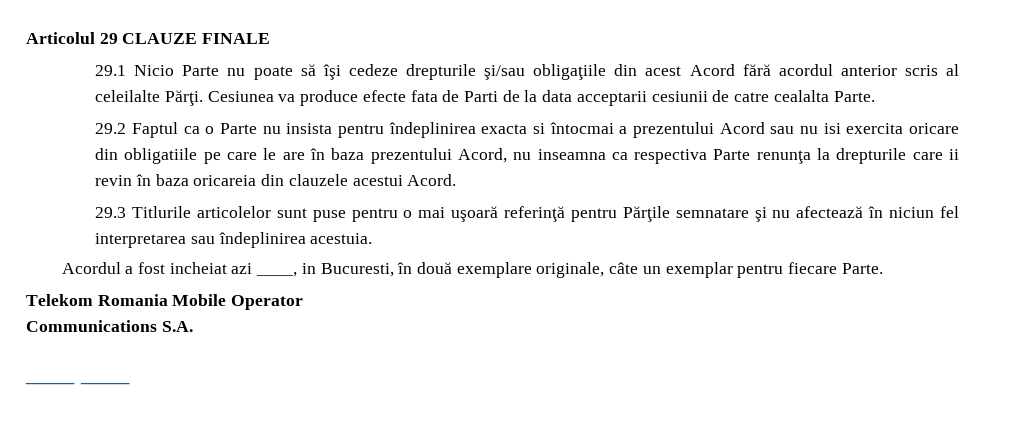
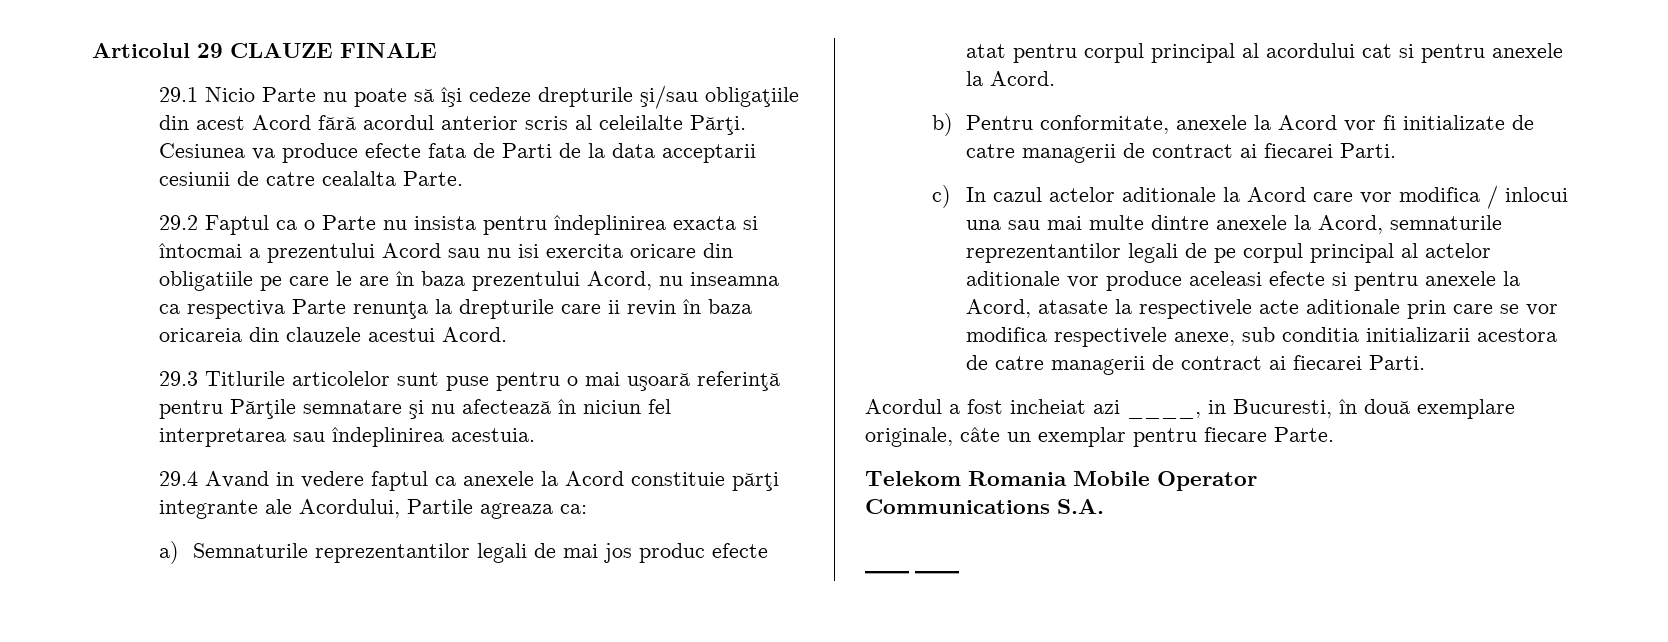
(373, 238) none -> [159,471,780,491] [159,499,588,519] [159,541,768,564] [965,43,1563,63] [965,71,1055,86] [932,113,1534,136] [965,143,1396,163] [932,185,1568,209] [965,215,1502,234] [965,243,1491,263] [965,271,1520,291] [965,299,1558,319] [965,327,1557,347] [965,355,1425,375] // 29.4 Avand in vedere faptul ca anexele la Acord constituie părţi integrante ale Acordului, Partile agreaza ca: // a) Semnaturile reprezentantilor legali de mai jos produc efecte atat pentru corpul principal al acordului cat si pentru anexele la Acord. // b) Pentru conformitate, anexele la Acord vor fi initializate de catre managerii de contract ai fiecarei Parti. // c) In cazul actelor aditionale la Acord care vor modifica / inlocui una sau mai multe dintre anexele la Acord, semnaturile reprezentantilor legali de pe corpul principal al actelor aditionale vor produce aceleasi efecte si pentru anexele la Acord, atasate la respectivele acte aditionale prin care se vor modifica respectivele anexe, sub conditia initializarii acestora de catre managerii de contract ai fiecarei Parti.

